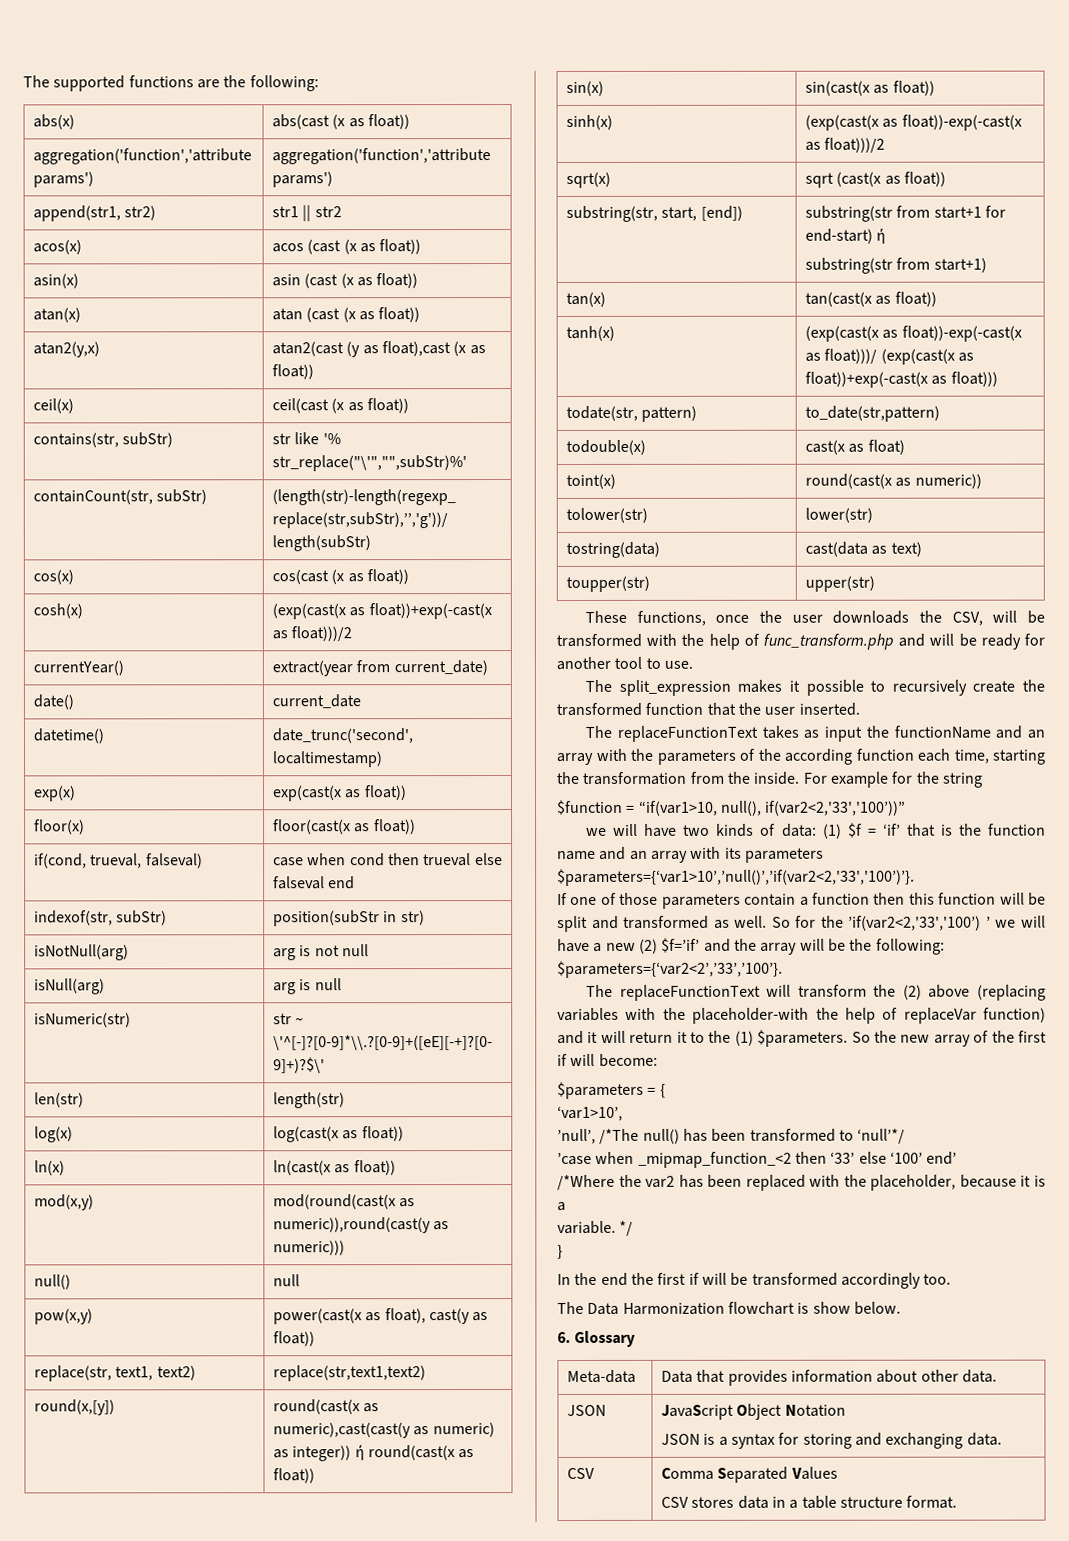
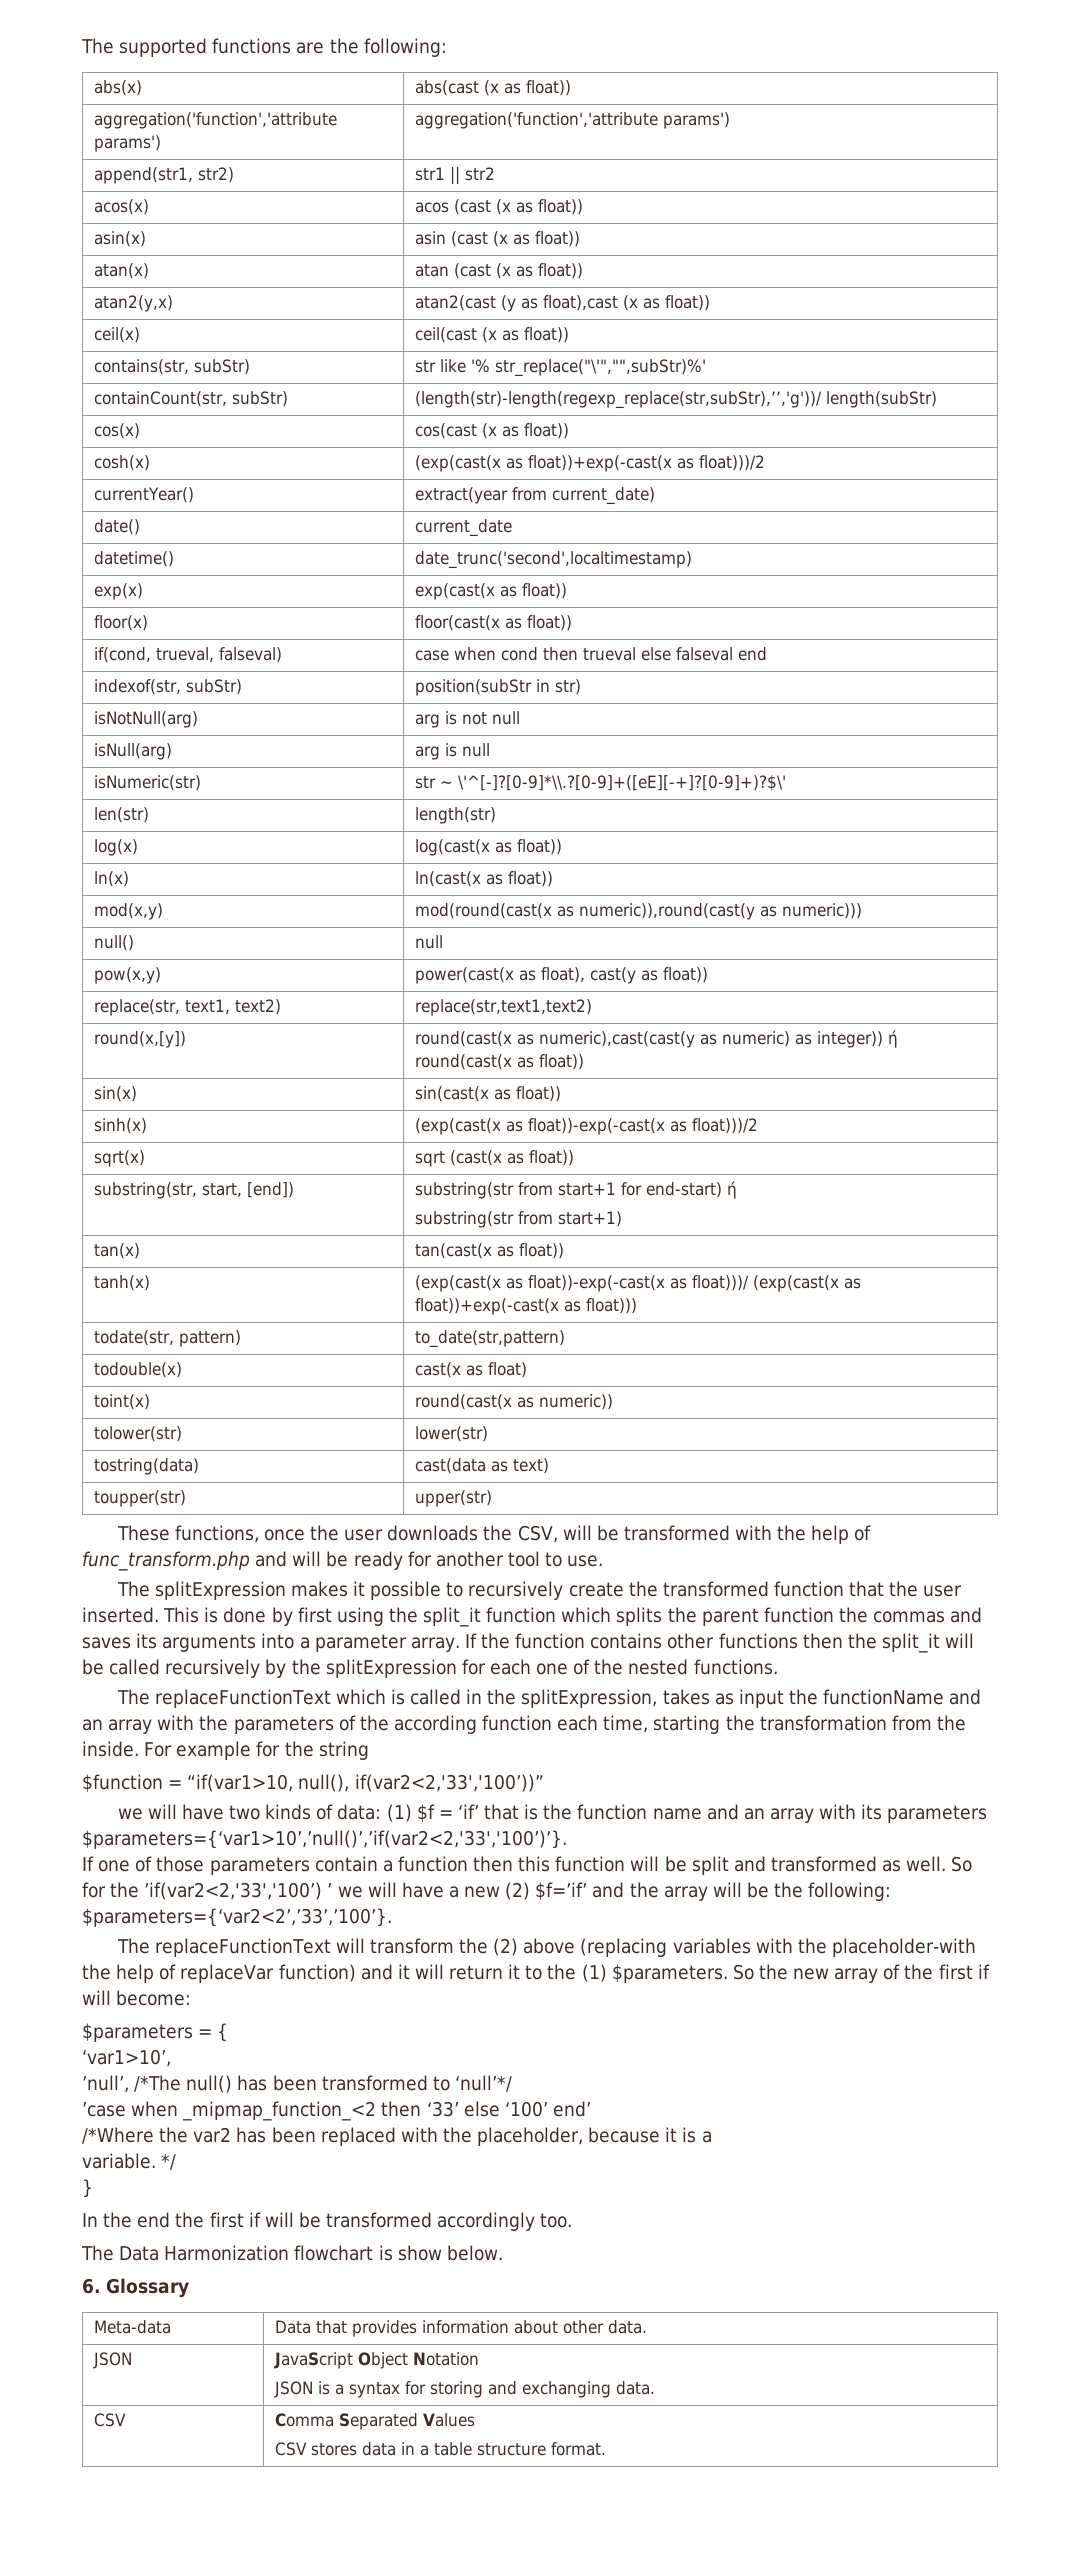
[618,679,731,696] split_expression -> [154,1581,286,1600] splitExpression
[585,725,758,742] // The replaceFunctionText -> [163,1607,983,1627] [82,1633,975,1653] [82,1659,778,1678] [116,1689,658,1708] This is done by first using the split_it function which splits the parent function the commas and saves its arguments into a parameter array. If the function contains other functions then the split_it will be called recursively by the splitExpression for each one of the nested functions. // The replaceFunctionText which is called in the splitExpression,

